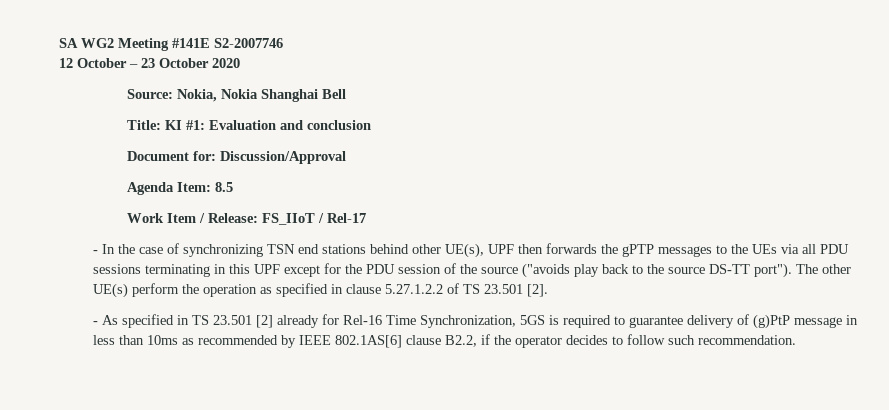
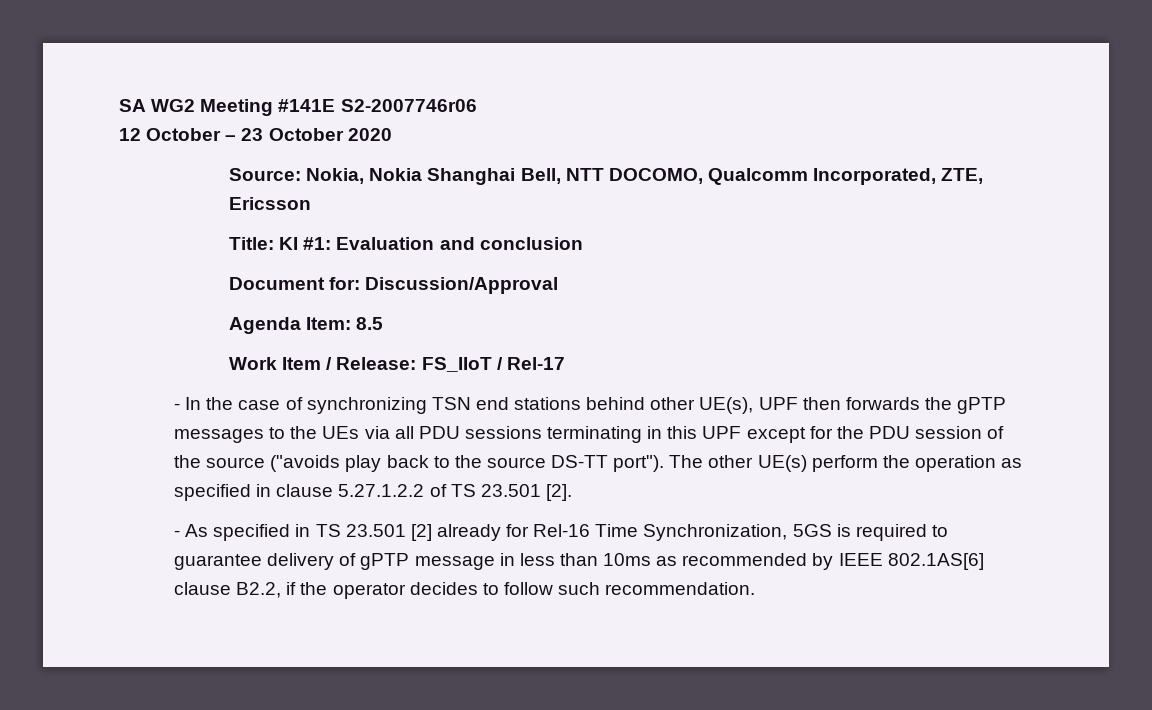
[214,38,283,48] S2-2007746 -> [340,99,477,112] S2-2007746r06
[322,89,347,99] Bell -> [520,168,984,185] [228,197,311,210] Bell, NTT DOCOMO, Qualcomm Incorporated, ZTE, Ericsson
[753,314,791,329] (g)PtP -> [360,553,410,570] gPTP

